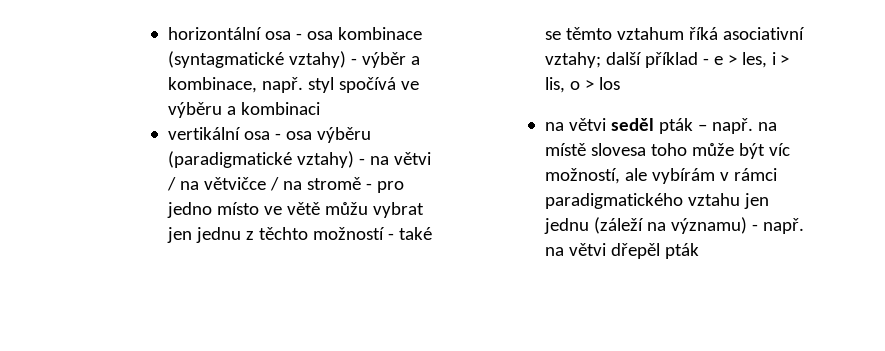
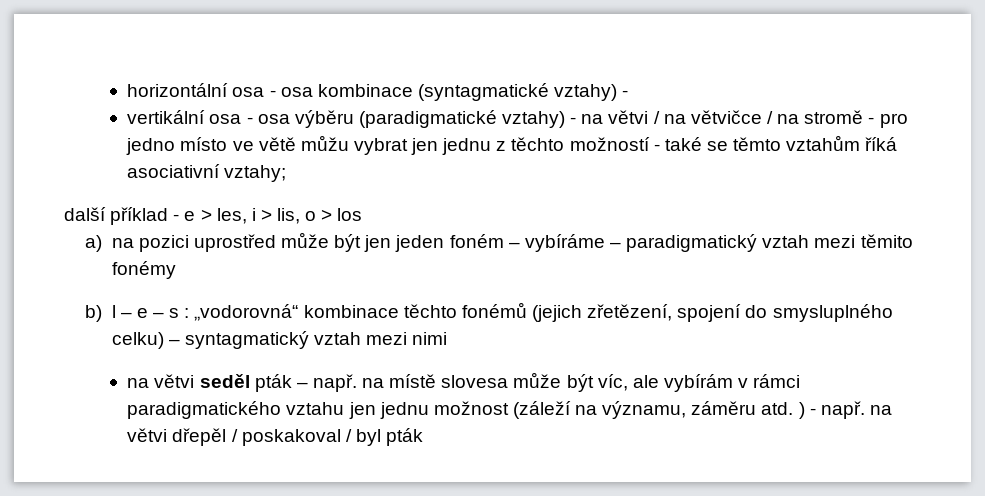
[361,52,420,68] [167,77,419,93] [167,102,320,118] výběr a kombinace, např. styl spočívá ve výběru a kombinaci -> (629, 93) none
[616,27,684,40] vztahum -> [786,135,861,151] vztahům
(601, 60) none -> (287, 173) //
(620, 83) none -> [85,232,913,252] [111,261,176,279] [85,302,893,322] [111,331,448,349] // a) na pozici uprostřed může být jen jeden foném – vybíráme – paradigmatický vztah mezi těmito fonémy // b) l – e – s : „vodorovná“ kombinace těchto fonémů (jejich zřetězení, spojení do smysluplného celku) – syntagmatický vztah mezi nimi
[650,143,790,159] [544,168,620,184] toho může být víc možností, -> [513,372,628,392] může být víc,
(589, 226) none -> [433,401,509,415] možnost
[670,217,747,234] významu) -> [602,401,805,419] významu, záměru atd. )
(660, 251) none -> [231,429,381,446] / poskakoval / byl

